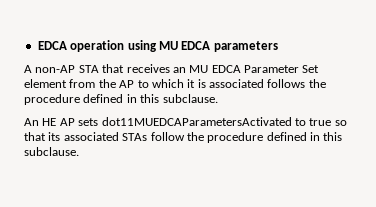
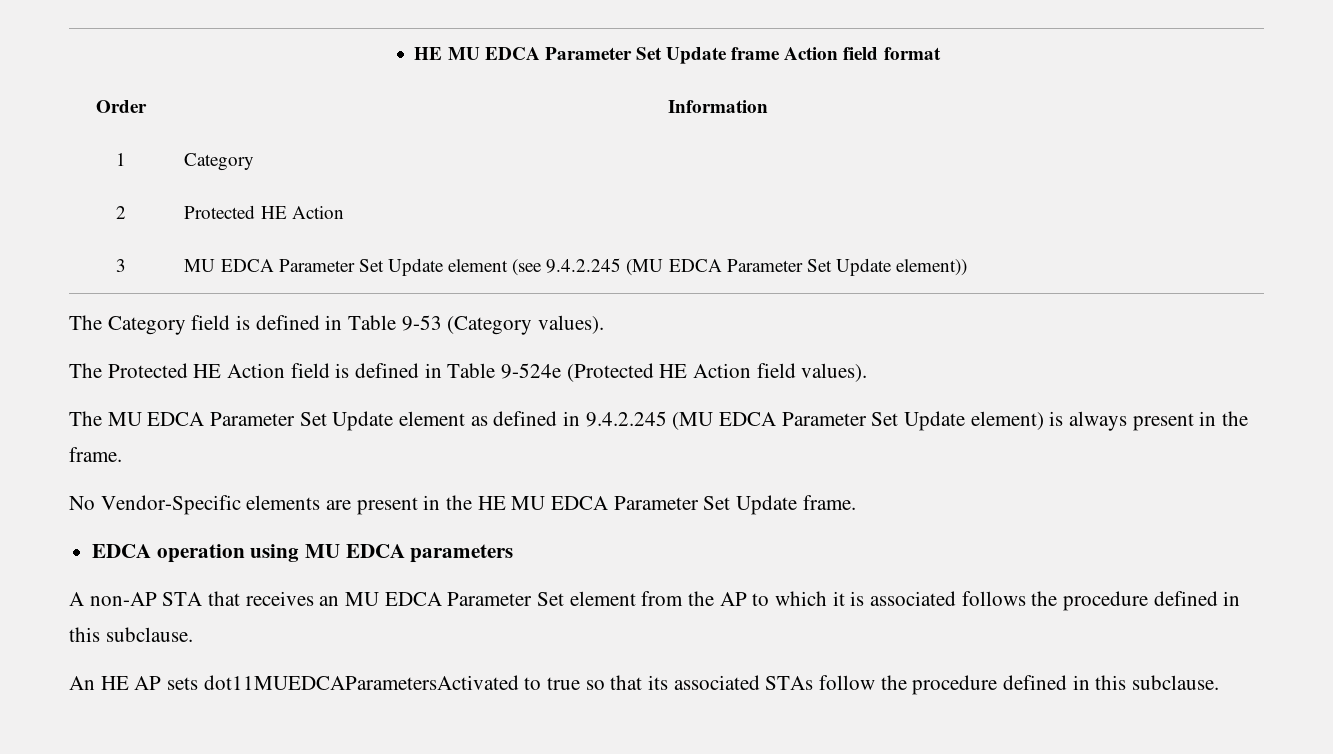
(37, 45) none -> [414,47,941,64] [95,100,147,113] [667,100,768,113] [115,153,126,166] [184,153,255,171] [115,206,126,219] [184,205,344,219] [115,259,126,272] [184,258,968,276] [69,315,605,335] [69,363,868,382] [69,411,1249,431] [69,447,122,462] [69,495,856,515] HE MU EDCA Parameter Set Update frame Action field format // Order | Information // 1 | Category // 2 | Protected HE Action // 3 | MU EDCA Parameter Set Update element (see 9.4.2.245 (MU EDCA Parameter Set Update element)) // The Category field is defined in Table 9-53 (Category values). // The Protected HE Action field is defined in Table 9-524e (Protected HE Action field values). // The MU EDCA Parameter Set Update element as defined in 9.4.2.245 (MU EDCA Parameter Set Update element) is always present in the frame. // No Vendor-Specific elements are present in the HE MU EDCA Parameter Set Update frame. //

